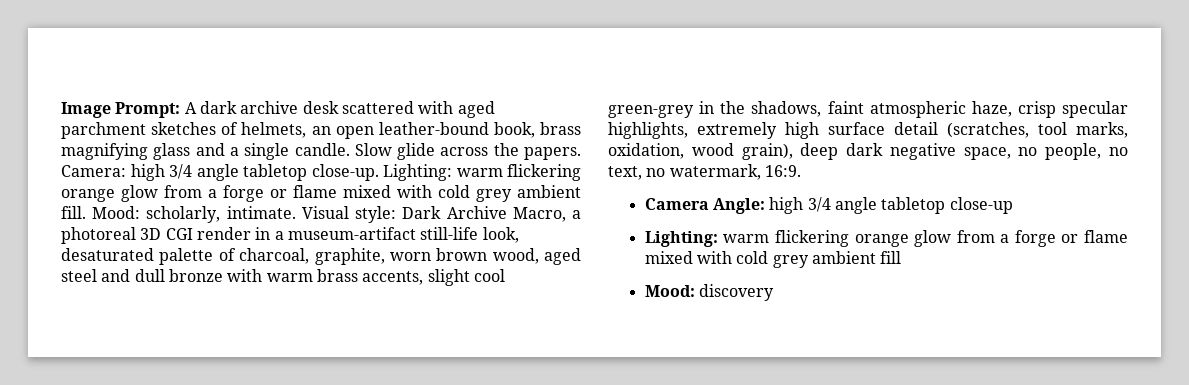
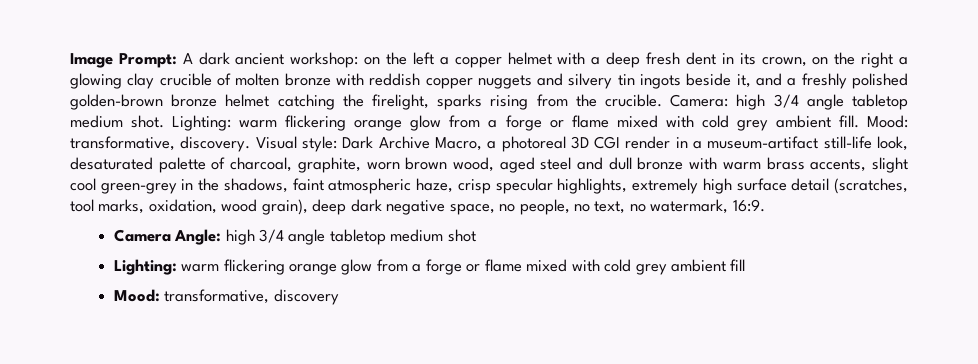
[240,101,495,118] [61,122,581,139] [61,143,582,160] archive desk scattered with aged parchment sketches of helmets, an open leather-bound book, brass magnifying glass and a single candle. Slow glide across the papers. -> [235,52,908,68] [70,73,908,89] [70,94,662,110] ancient workshop: on the left a copper helmet with a deep fresh dent in its crown, on the right a glowing clay crucible of molten bronze with reddish copper nuggets and silvery tin ingots beside it, and a freshly polished golden-brown bronze helmet catching the firelight, sparks rising from the crucible.
[311,164,379,181] close-up. -> [70,115,165,128] medium shot.
[146,206,296,223] scholarly, intimate. -> [70,136,251,152] transformative, discovery.
[949,197,1013,214] close-up -> [390,229,476,242] medium shot
(695, 291) none -> [164,289,270,304] transformative,

